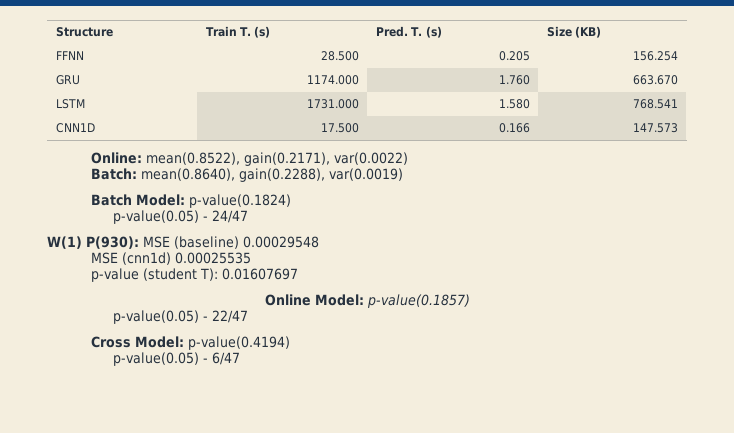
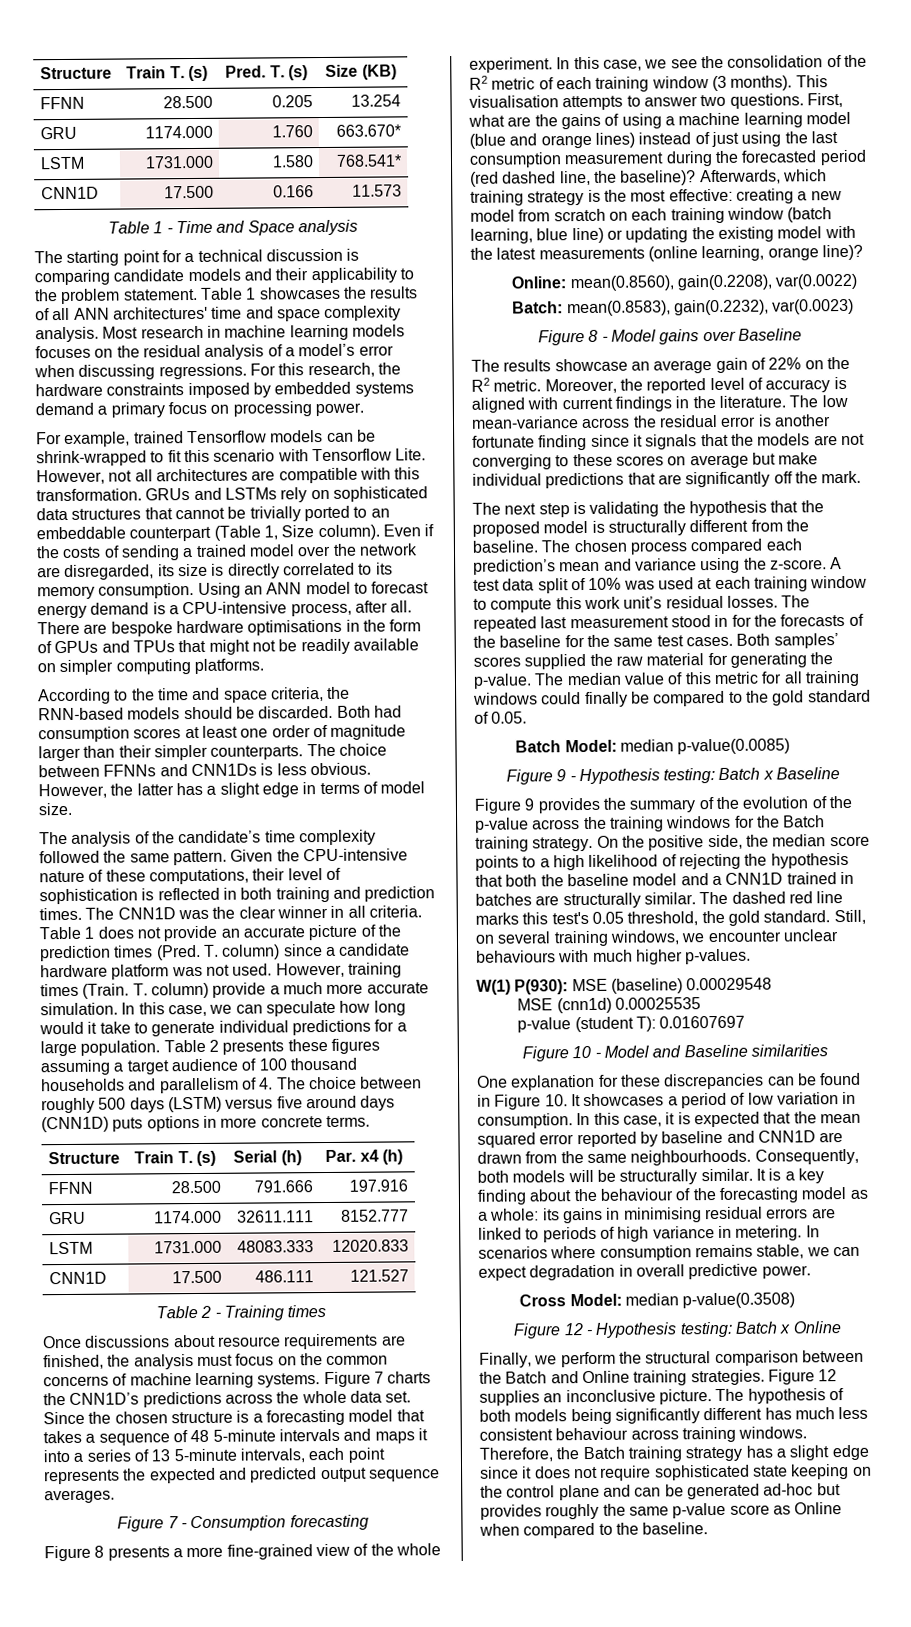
[632,51,678,61] 156.254 -> [350,94,401,107] 13.254
[632,75,678,85] 663.670 -> [335,124,401,137] 663.670*
[632,99,678,109] 768.541 -> [335,154,402,167] 768.541*
[632,123,678,133] 147.573 -> [351,184,402,197] [108,219,358,236] [34,248,360,266] [34,267,414,286] [34,286,419,305] [35,305,402,322] [35,324,405,343] [35,343,394,360] [34,362,401,380] [35,381,414,399] [35,401,364,418] [36,429,376,447] [36,448,427,467] [36,467,421,485] [36,486,428,503] [36,505,390,522] [36,524,435,542] [36,543,418,561] [37,562,393,580] [37,581,430,600] [37,600,413,619] [37,619,422,637] [37,638,419,655] [37,658,264,676] [38,686,351,705] [38,705,402,721] [38,724,407,743] [38,743,387,762] [38,762,371,778] [38,781,426,799] [38,802,72,816] [39,829,376,847] [39,848,408,866] [39,867,341,885] [39,886,436,905] [39,905,422,921] [39,924,401,942] [40,943,411,962] [40,962,402,980] [40,982,429,999] [40,1000,406,1017] [39,1019,407,1037] [40,1038,380,1057] [40,1057,357,1076] [41,1076,423,1094] [41,1095,396,1114] [41,1115,370,1133] [48,1151,121,1165] [134,1150,217,1166] [233,1150,302,1166] [325,1149,404,1165] [48,1181,94,1195] [170,1180,221,1194] [253,1180,313,1193] [348,1179,408,1192] [49,1211,87,1225] [153,1210,222,1224] [236,1210,314,1223] [340,1209,409,1222] [49,1241,94,1255] [153,1240,222,1254] [236,1240,314,1253] [331,1239,409,1252] [49,1271,108,1285] [171,1270,222,1284] [254,1270,314,1283] [349,1269,409,1282] [155,1305,327,1321] [43,1333,406,1350] [43,1353,389,1370] [43,1371,432,1389] [43,1390,412,1408] [43,1409,425,1426] [43,1428,428,1446] [43,1447,385,1463] [44,1467,440,1485] [44,1489,115,1504] [117,1514,369,1532] [44,1543,441,1562] [469,54,867,73] [469,75,828,92] [469,93,843,111] [468,111,851,130] [469,131,838,149] [469,149,867,168] [470,169,827,187] [470,188,842,206] [470,207,833,224] [470,225,856,244] [470,244,863,262] 11.573 // Table 1 - Time and Space analysis // The starting point for a technical discussion is comparing candidate models and their applicability to the problem statement. Table 1 showcases the results of all ANN architectures' time and space complexity analysis. Most research in machine learning models focuses on the residual analysis of a model’s error when discussing regressions. For this research, the hardware constraints imposed by embedded systems demand a primary focus on processing power. // For example, trained Tensorflow models can be shrink-wrapped to fit this scenario with Tensorflow Lite. However, not all architectures are compatible with this transformation. GRUs and LSTMs rely on sophisticated data structures that cannot be trivially ported to an embeddable counterpart (Table 1, Size column). Even if the costs of sending a trained model over the network are disregarded, its size is directly correlated to its memory consumption. Using an ANN model to forecast energy demand is a CPU-intensive process, after all. There are bespoke hardware optimisations in the form of GPUs and TPUs that might not be readily available on simpler computing platforms. // According to the time and space criteria, the RNN-based models should be discarded. Both had consumption scores at least one order of magnitude larger than their simpler counterparts. The choice between FFNNs and CNN1Ds is less obvious. However, the latter has a slight edge in terms of model size. // The analysis of the candidate’s time complexity followed the same pattern. Given the CPU-intensive nature of these computations, their level of sophistication is reflected in both training and prediction times. The CNN1D was the clear winner in all criteria. Table 1 does not provide an accurate picture of the prediction times (Pred. T. column) since a candidate hardware platform was not used. However, training times (Train. T. column) provide a much more accurate simulation. In this case, we can speculate how long would it take to generate individual predictions for a large population. Table 2 presents these figures assuming a target audience of 100 thousand households and parallelism of 4. The choice between roughly 500 days (LSTM) versus five around days (CNN1D) puts options in more concrete terms. // Structure | Train T. (s) | Serial (h) | Par. x4 (h) // FFNN | 28.500 | 791.666 | 197.916 // GRU | 1174.000 | 32611.111 | 8152.777 // LSTM | 1731.000 | 48083.333 | 12020.833 // CNN1D | 17.500 | 486.111 | 121.527 // Table 2 - Training times // Once discussions about resource requirements are finished, the analysis must focus on the common concerns of machine learning systems. Figure 7 charts the CNN1D’s predictions across the whole data set. Since the chosen structure is a forecasting model that takes a sequence of 48 5-minute intervals and maps it into a series of 13 5-minute intervals, each point represents the expected and predicted output sequence averages. // Figure 7 - Consumption forecasting // Figure 8 presents a more fine-grained view of the whole experiment. In this case, we see the consolidation of the R2 metric of each training window (3 months). This visualisation attempts to answer two questions. First, what are the gains of using a machine learning model (blue and orange lines) instead of just using the last consumption measurement during the forecasted period (red dashed line, the baseline)? Afterwards, which training strategy is the most effective: creating a new model from scratch on each training window (batch learning, blue line) or updating the existing model with the latest measurements (online learning, orange line)?
[146,152,331,166] mean(0.8522), gain(0.2171), -> [569,274,772,292] mean(0.8560), gain(0.2208),
[141,168,404,182] [91,194,292,208] [113,210,249,224] mean(0.8640), gain(0.2288), var(0.0019) // Batch Model: p-value(0.1824) // p-value(0.05) - 24/47 -> [566,298,855,317] [538,328,802,346] [471,356,850,374] [471,376,847,394] [471,394,848,413] [471,414,831,429] [472,433,865,451] [472,452,819,470] [472,470,862,489] [472,500,824,518] [472,519,809,537] [472,538,802,555] [473,557,843,575] [473,575,868,594] [473,595,811,613] [473,613,864,632] [473,633,839,649] [473,652,834,670] [473,670,860,689] [473,689,871,708] [474,711,528,724] [515,738,791,755] [505,767,841,785] [474,795,852,814] [475,815,826,833] [475,834,870,852] [475,852,849,871] [475,871,854,887] [475,891,844,909] [475,909,866,926] [475,929,838,947] [476,948,752,965] mean(0.8583), gain(0.2232), var(0.0023) // Figure 8 - Model gains over Baseline // The results showcase an average gain of 22% on the R2 metric. Moreover, the reported level of accuracy is aligned with current findings in the literature. The low mean-variance across the residual error is another fortunate finding since it signals that the models are not converging to these scores on average but make individual predictions that are significantly off the mark. // The next step is validating the hypothesis that the proposed model is structurally different from the baseline. The chosen process compared each prediction’s mean and variance using the z-score. A test data split of 10% was used at each training window to compute this work unit’s residual losses. The repeated last measurement stood in for the forecasts of the baseline for the same test cases. Both samples’ scores supplied the raw material for generating the p-value. The median value of this metric for all training windows could finally be compared to the gold standard of 0.05. // Batch Model: median p-value(0.0085) // Figure 9 - Hypothesis testing: Batch x Baseline // Figure 9 provides the summary of the evolution of the p-value across the training windows for the Batch training strategy. On the positive side, the median score points to a high likelihood of rejecting the hypothesis that both the baseline model and a CNN1D trained in batches are structurally similar. The dashed red line marks this test's 0.05 threshold, the gold standard. Still, on several training windows, we encounter unclear behaviours with much higher p-values.
[264,294,470,308] [113,310,249,324] [91,336,291,350] [113,352,241,366] Online Model: p-value(0.1857) // p-value(0.05) - 22/47 // Cross Model: p-value(0.4194) // p-value(0.05) - 6/47 -> [522,1044,828,1062] [477,1072,862,1091] [477,1091,857,1110] [477,1111,861,1129] [477,1130,844,1148] [477,1148,859,1166] [477,1168,824,1185] [477,1187,868,1205] [478,1206,836,1224] [478,1225,820,1243] [478,1244,860,1261] [478,1263,811,1281] [519,1292,796,1309] [513,1321,842,1339] [479,1349,864,1368] [479,1369,838,1386] [479,1388,844,1406] [479,1406,869,1425] [479,1426,808,1443] [479,1444,869,1462] [480,1463,872,1481] [480,1483,841,1501] [480,1502,843,1520] [479,1522,709,1539] Figure 10 - Model and Baseline similarities // One explanation for these discrepancies can be found in Figure 10. It showcases a period of low variation in consumption. In this case, it is expected that the mean squared error reported by baseline and CNN1D are drawn from the same neighbourhoods. Consequently, both models will be structurally similar. It is a key finding about the behaviour of the forecasting model as a whole: its gains in minimising residual errors are linked to periods of high variance in metering. In scenarios where consumption remains stable, we can expect degradation in overall predictive power. // Cross Model: median p-value(0.3508) // Figure 12 - Hypothesis testing: Batch x Online // Finally, we perform the structural comparison between the Batch and Online training strategies. Figure 12 supplies an inconclusive picture. The hypothesis of both models being significantly different has much less consistent behaviour across training windows. Therefore, the Batch training strategy has a slight edge since it does not require sophisticated state keeping on the control plane and can be generated ad-hoc but provides roughly the same p-value score as Online when compared to the baseline.

